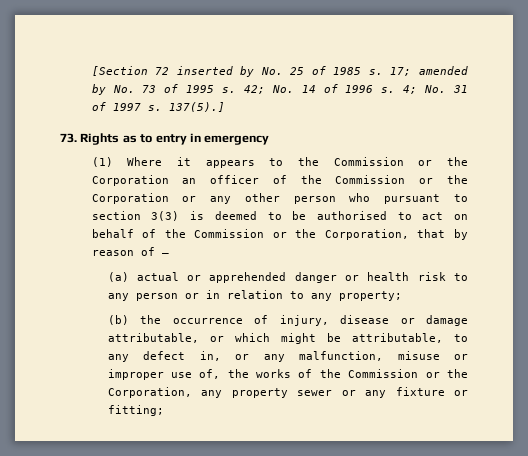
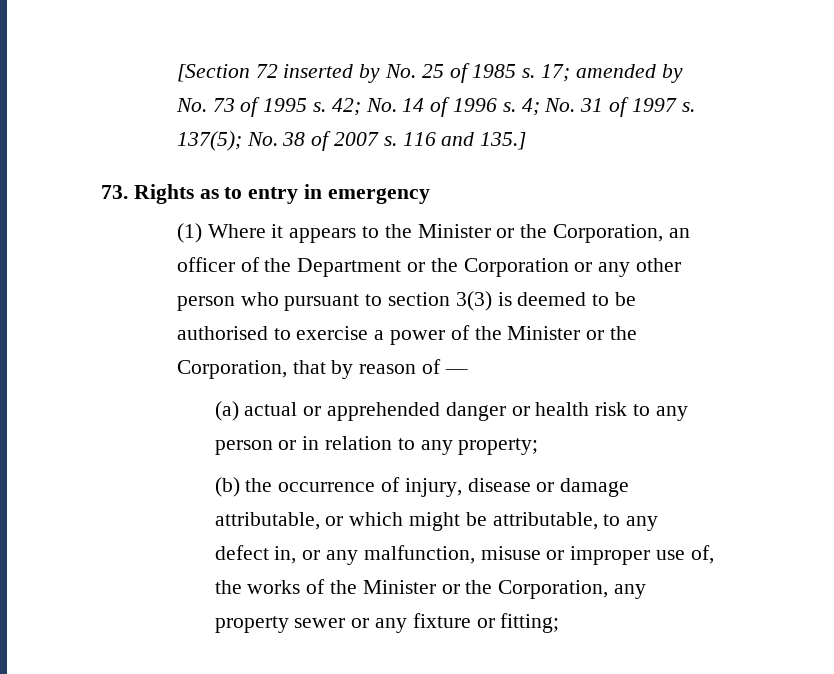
[168,102,225,112] 137(5).] -> [176,131,527,151] 137(5); No. 38 of 2007 s. 116 and 135.]
[333,157,468,166] [91,175,169,186] Commission or the Corporation -> [417,224,663,243] Minister or the Corporation,
[335,175,406,184] Commission -> [297,258,402,277] Department
[422,212,468,220] [91,229,265,238] act on behalf of the Commission -> [296,325,581,345] exercise a power of the Minister
[348,369,419,378] Commission -> [362,580,436,594] Minister

